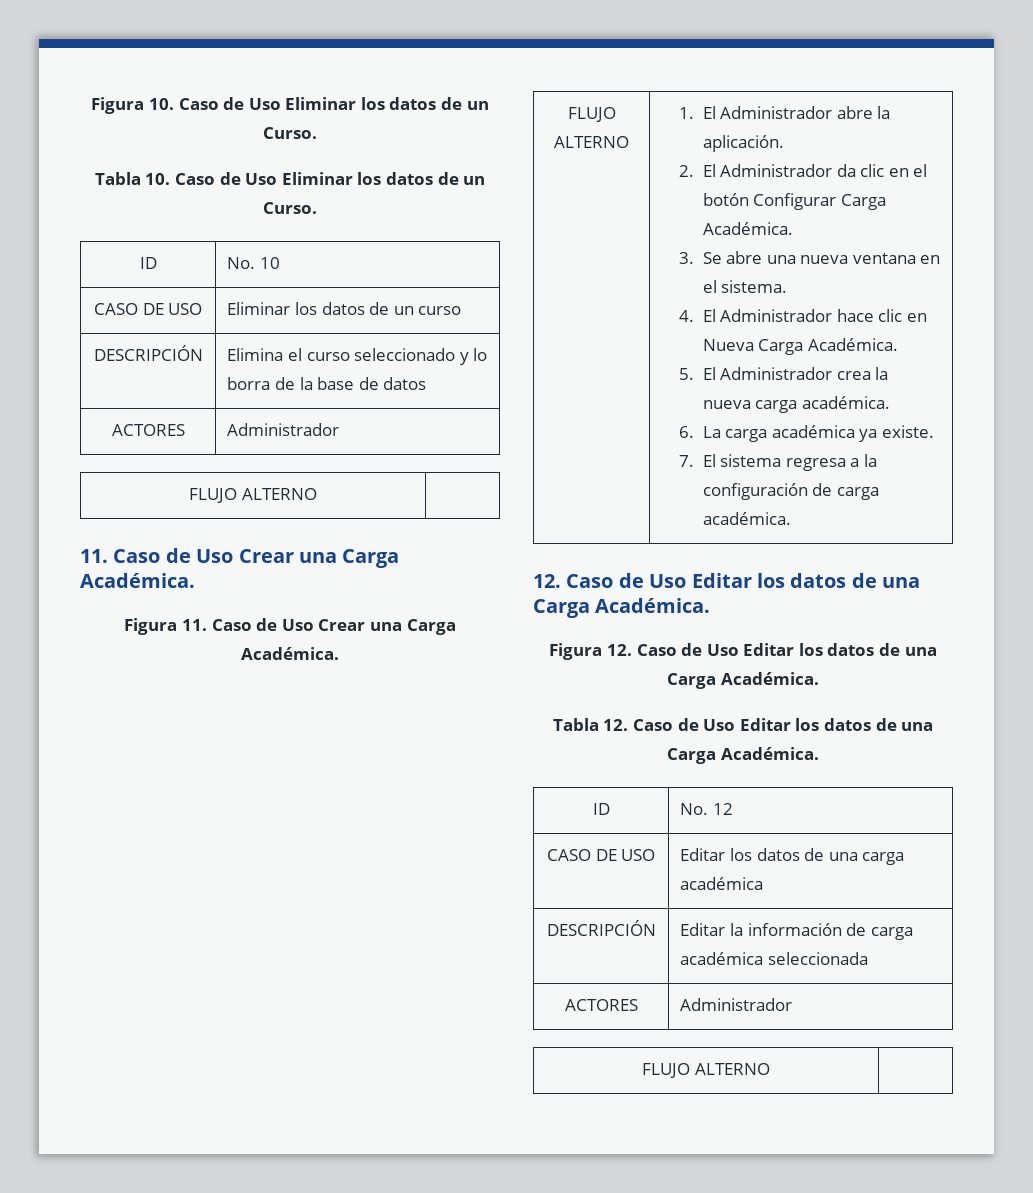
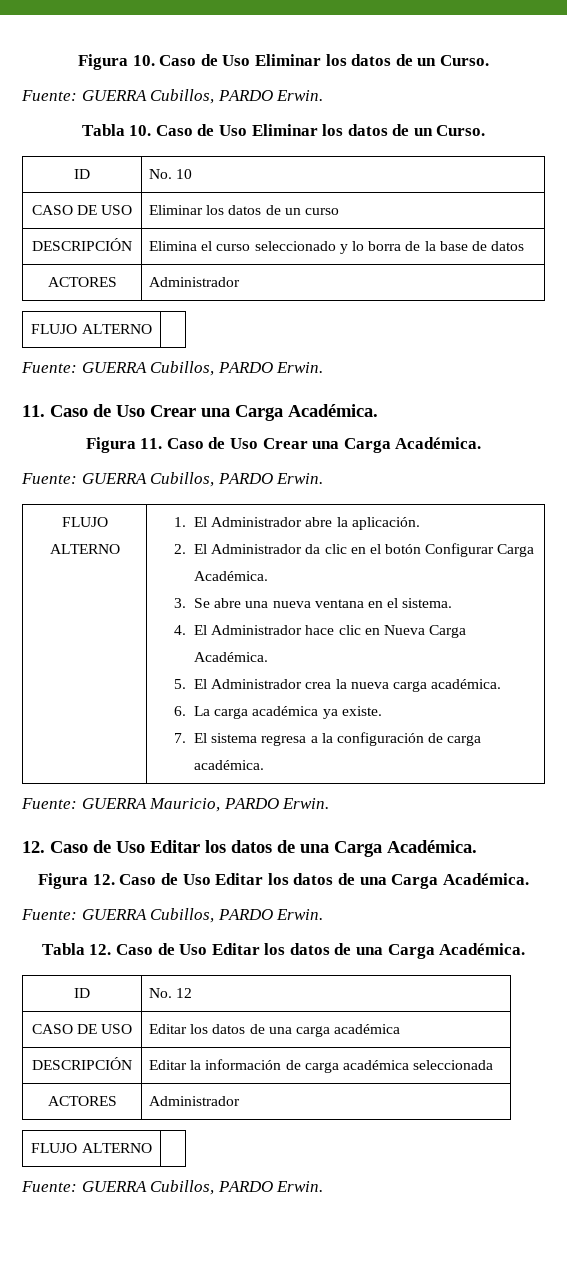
(317, 133) none -> [21,89,324,104] // Fuente: GUERRA Cubillos, PARDO Erwin.
(317, 494) none -> [21,361,324,376] // Fuente: GUERRA Cubillos, PARDO Erwin.
(339, 653) none -> [21,472,324,487] // Fuente: GUERRA Cubillos, PARDO Erwin.
(791, 518) none -> [21,798,330,812] // Fuente: GUERRA Mauricio, PARDO Erwin.
(819, 678) none -> [21,908,324,923] // Fuente: GUERRA Cubillos, PARDO Erwin.
(770, 1069) none -> [21,1180,324,1195] // Fuente: GUERRA Cubillos, PARDO Erwin.

